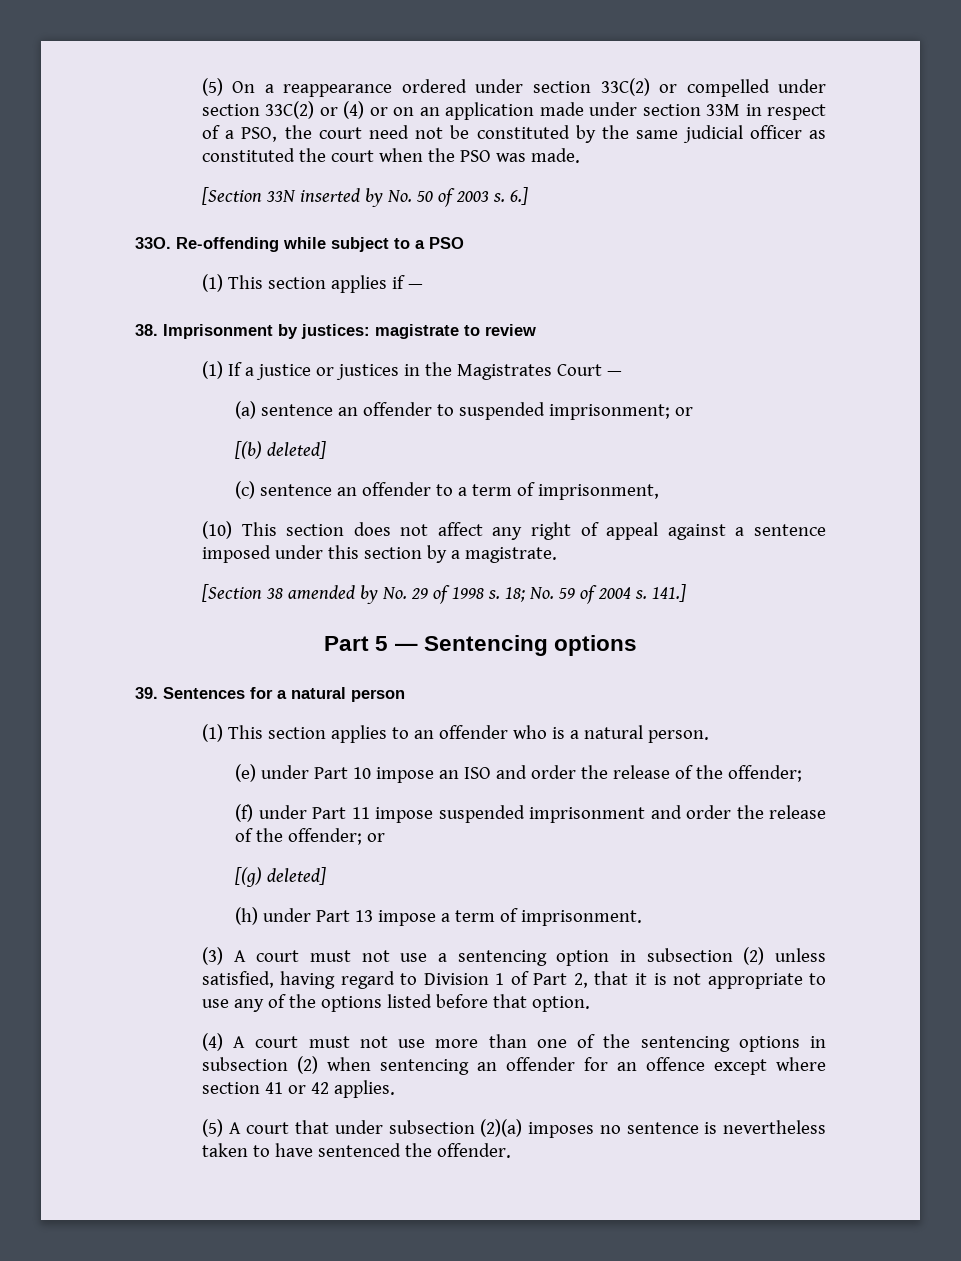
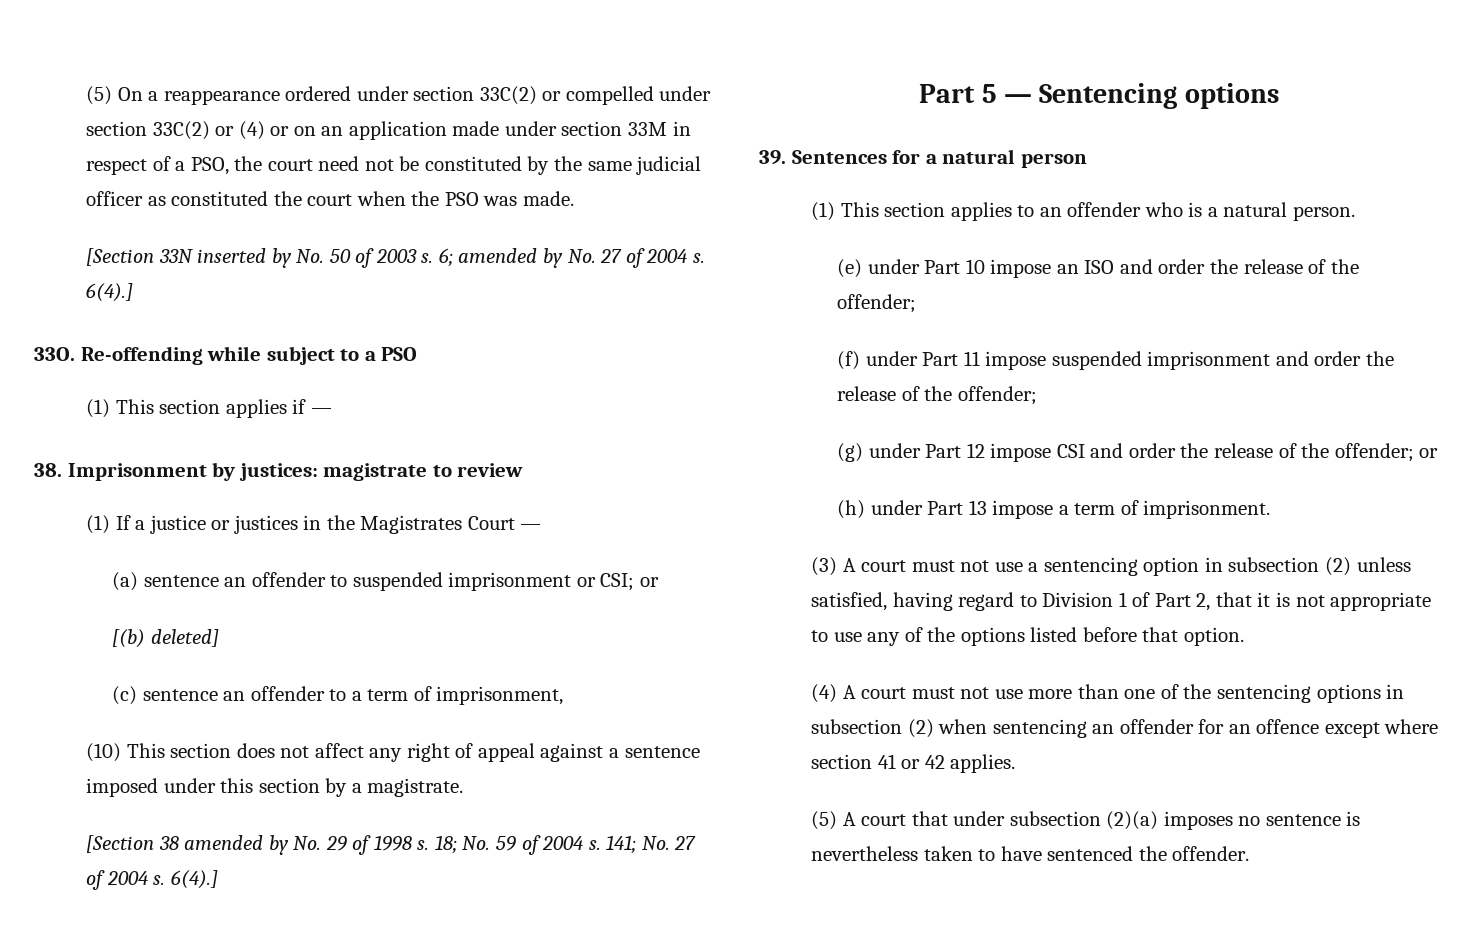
[509,187,528,205] 6.] -> [438,248,705,268] [86,283,134,302] 6; amended by No. 27 of 2004 s. 6(4).]
[549,404,671,420] imprisonment; -> [448,572,635,591] imprisonment or CSI;
[651,584,686,602] 141.] -> [606,835,697,854] [86,870,218,890] 141; No. 27 of 2004 s. 6(4).]
[367,833,386,842] [235,867,327,887] or // [(g) deleted] -> [837,443,1439,462] // (g) under Part 12 impose CSI and order the release of the offender; or

